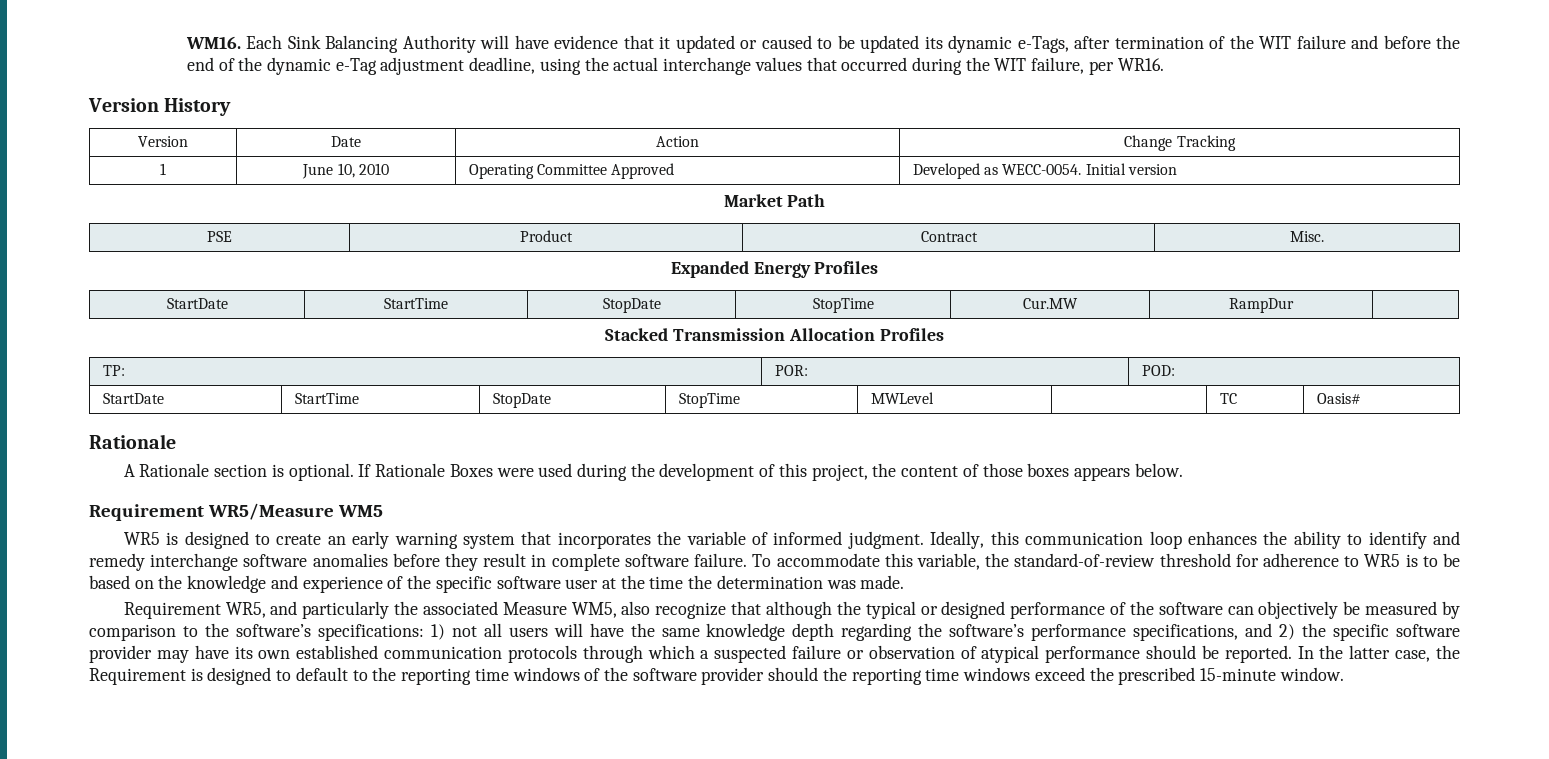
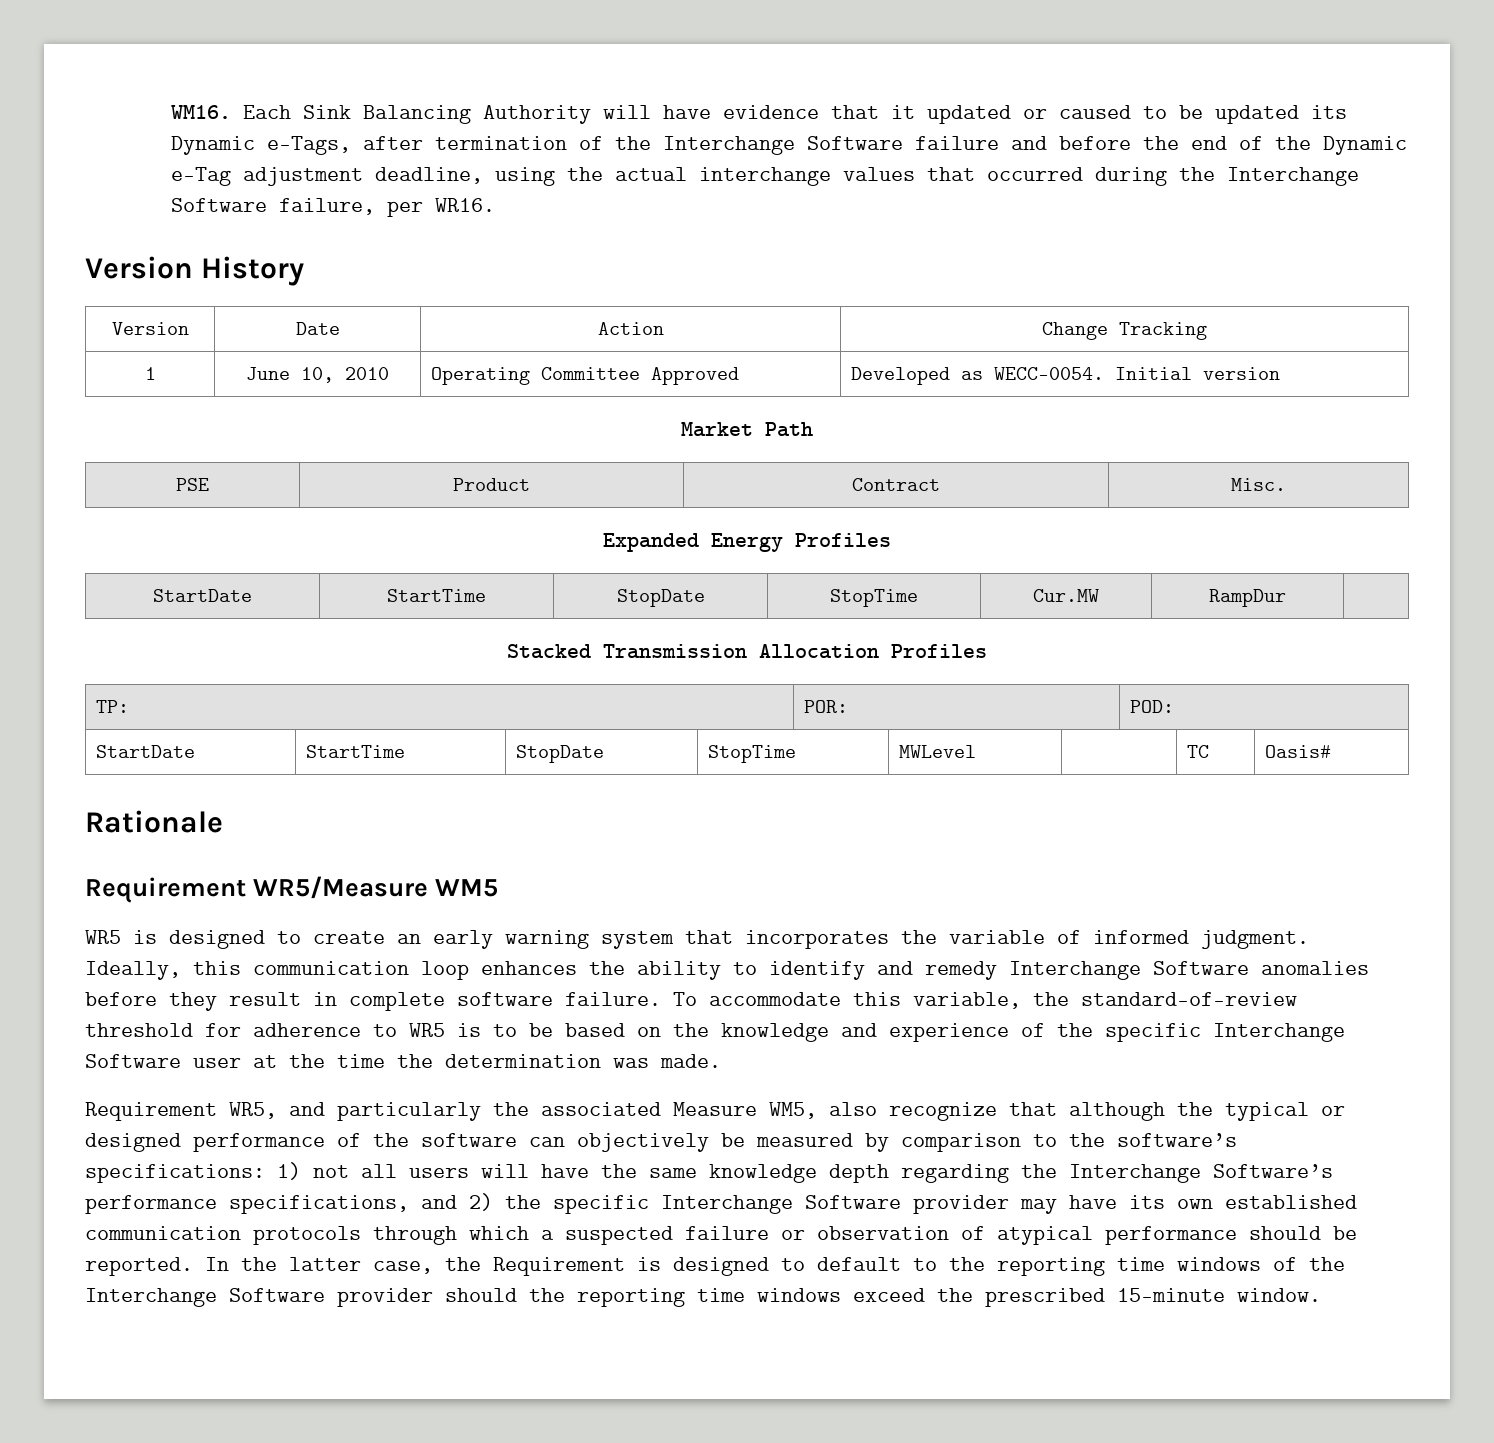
[948,35,1013,53] dynamic -> [171,136,256,155] Dynamic
[1259,36,1292,49] WIT -> [663,136,904,155] Interchange Software
[267,57,332,75] dynamic -> [1323,136,1408,155] Dynamic
[994,58,1027,71] WIT -> [1227,167,1360,186] [171,198,268,212] Interchange Software
[123,463,1183,481] // A Rationale section is optional. If Rationale Boxes were used during the development of this project, the content of those boxes appears below. -> (223, 821) none
[150,553,308,571] interchange software -> [1009,961,1249,980] Interchange Software
[496,576,561,589] software -> [1213,1023,1345,1042] [85,1054,181,1068] Interchange Software
[949,624,1025,637] software’s -> [1069,1164,1333,1183] Interchange Software’s
[1395,624,1460,637] software -> [661,1195,901,1214] Interchange Software
[632,668,697,681] software -> [85,1288,325,1307] Interchange Software

